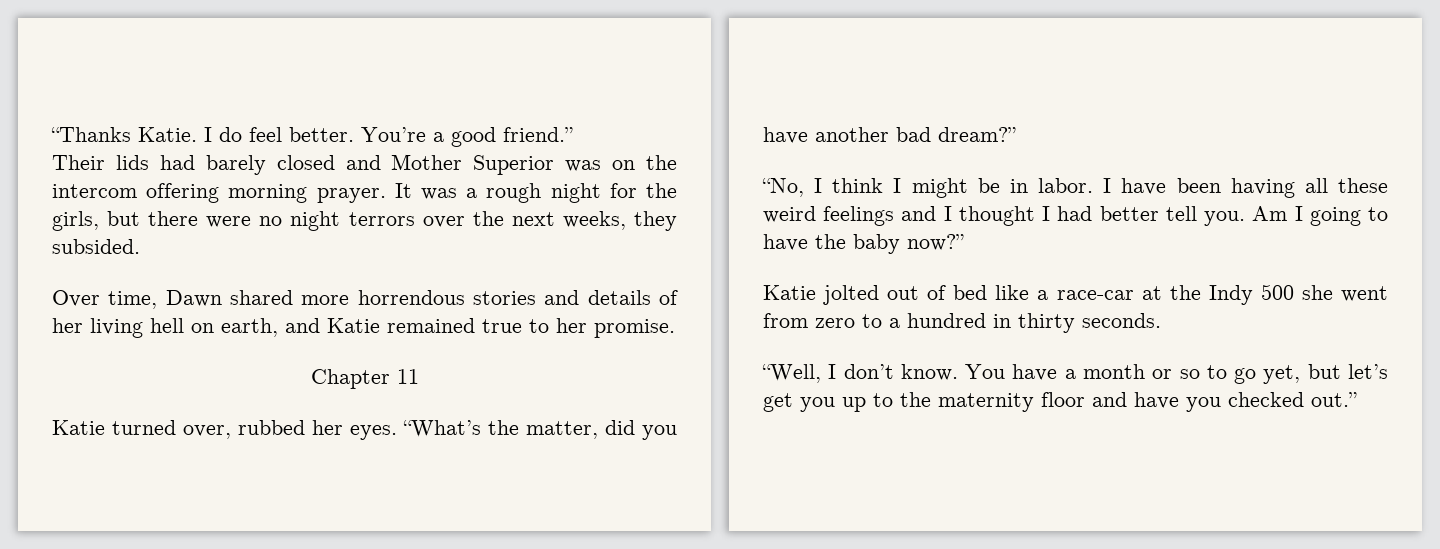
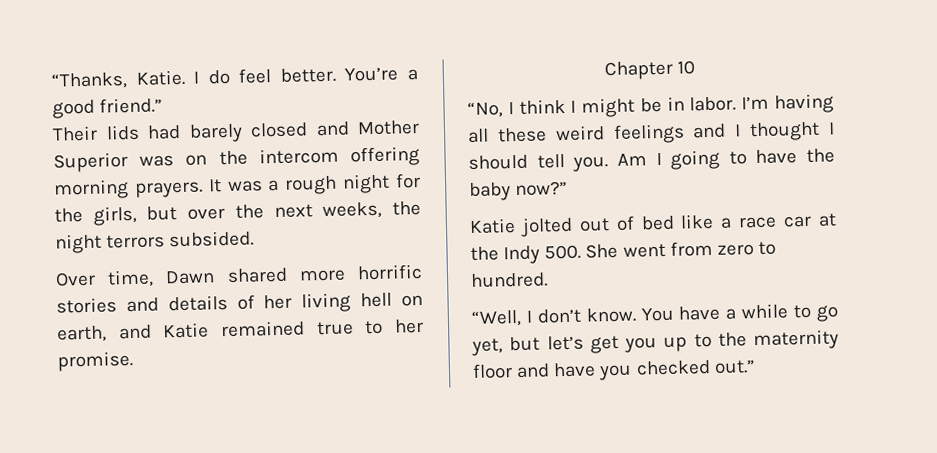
[51,127,131,142] “Thanks -> [51,72,128,90] “Thanks,
[316,188,386,203] prayer. -> [134,181,203,198] prayers.
[148,211,415,231] there were no night terrors -> (178, 213) none
[633,211,677,231] they -> [392,200,421,216] [55,233,166,254] the night terrors
[357,290,465,305] horrendous -> [357,263,424,281] horrific
[396,369,419,384] [52,420,677,440] [763,127,1016,144] 11 // Katie turned over, rubbed her eyes. “What’s the matter, did you have another bad dream?” -> [677,60,696,75] 10
[1103,178,1221,195] I have been -> [741,96,770,110] I’m
[1057,206,1159,221] had better -> [468,154,528,170] should
[1056,290,1134,300] race-car -> [738,215,813,229] race car
[1260,284,1333,300] 500 she -> [544,243,619,260] 500. She
[889,313,1161,333] a hundred in thirty seconds. -> [470,272,548,288] hundred.
[1083,364,1200,379] month or so -> [741,303,789,320] while

